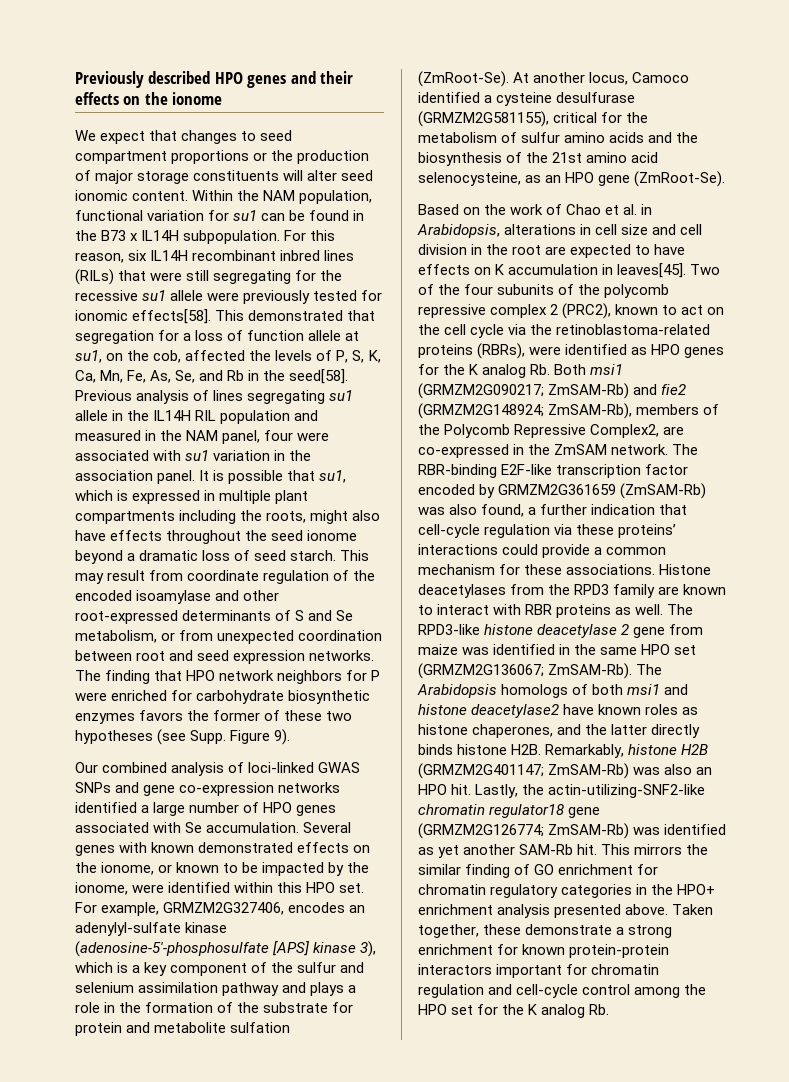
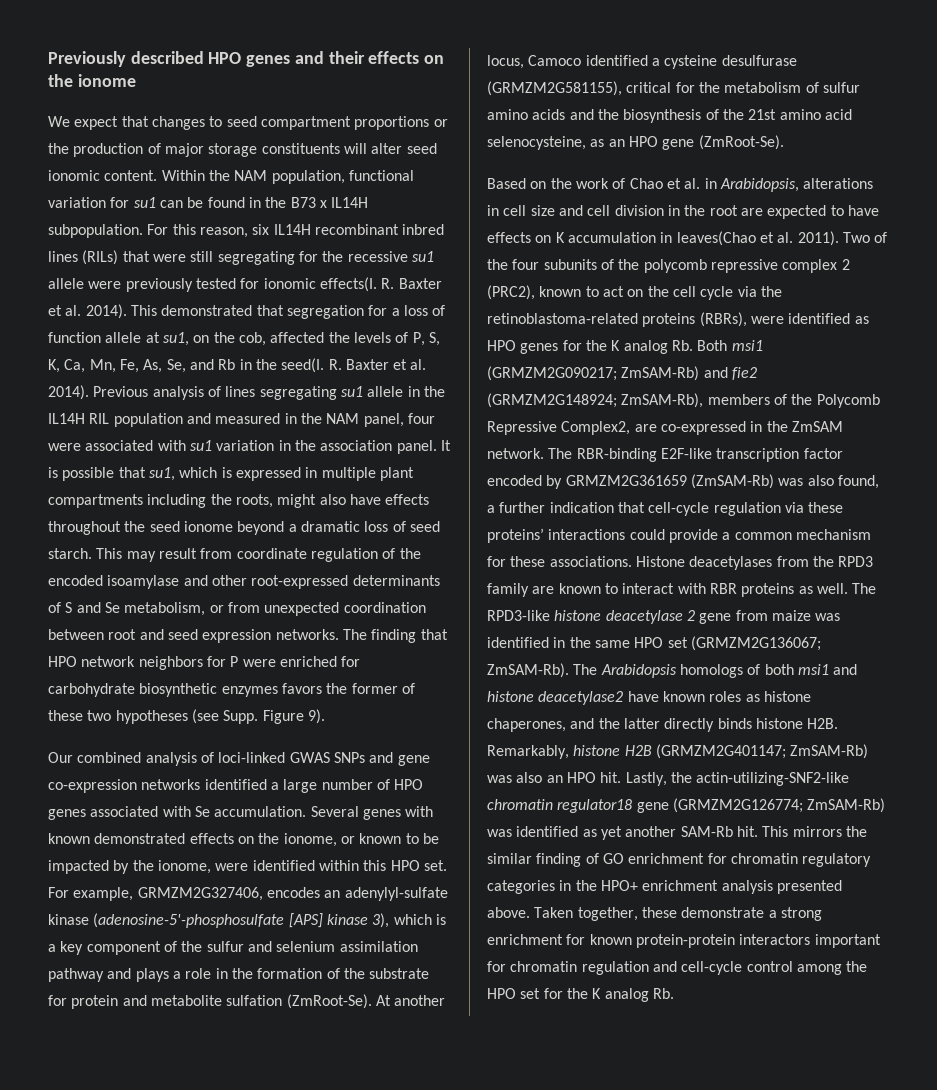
[132,309,212,324] effects[58]. -> [319,277,442,292] [48,304,127,319] effects(I. R. Baxter et al. 2014).
[289,369,349,384] seed[58]. -> [281,358,427,373] [48,385,89,400] seed(I. R. Baxter et al. 2014).
[617,263,687,278] leaves[45]. -> [676,231,839,246] leaves(Chao et al. 2011).

